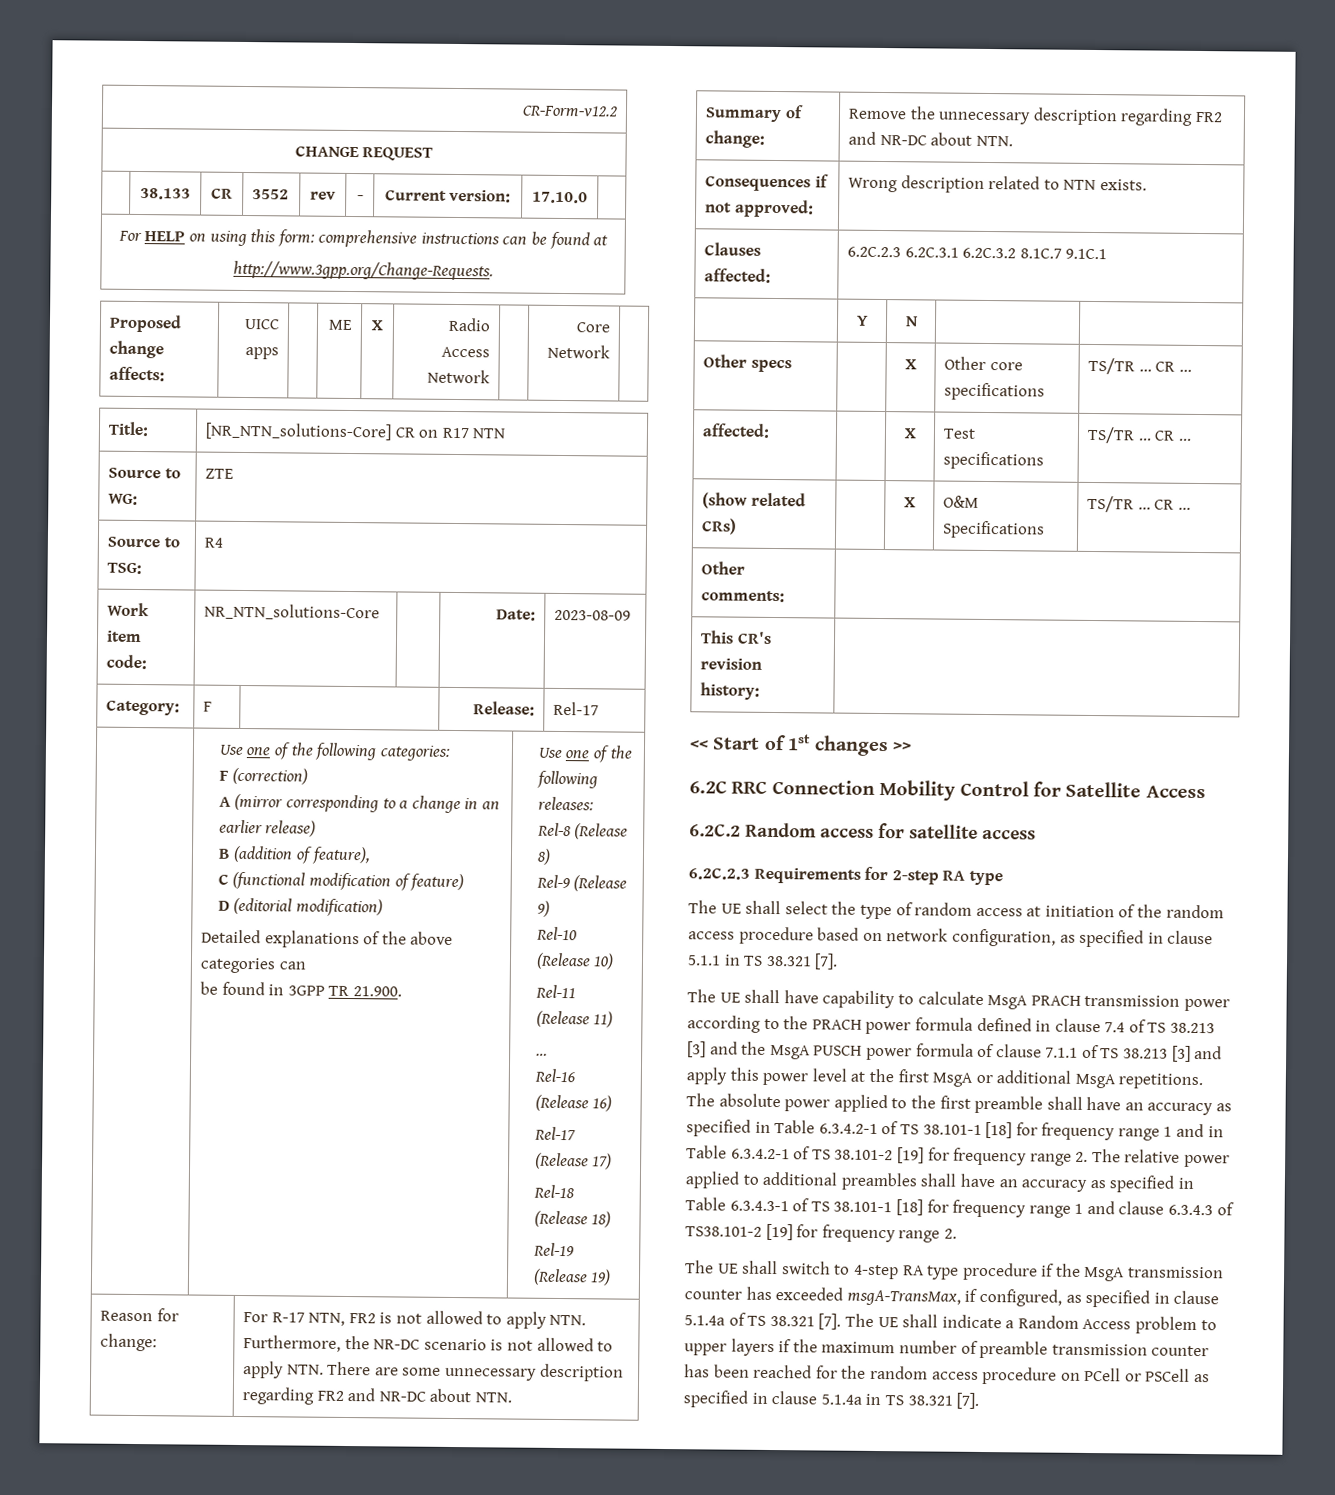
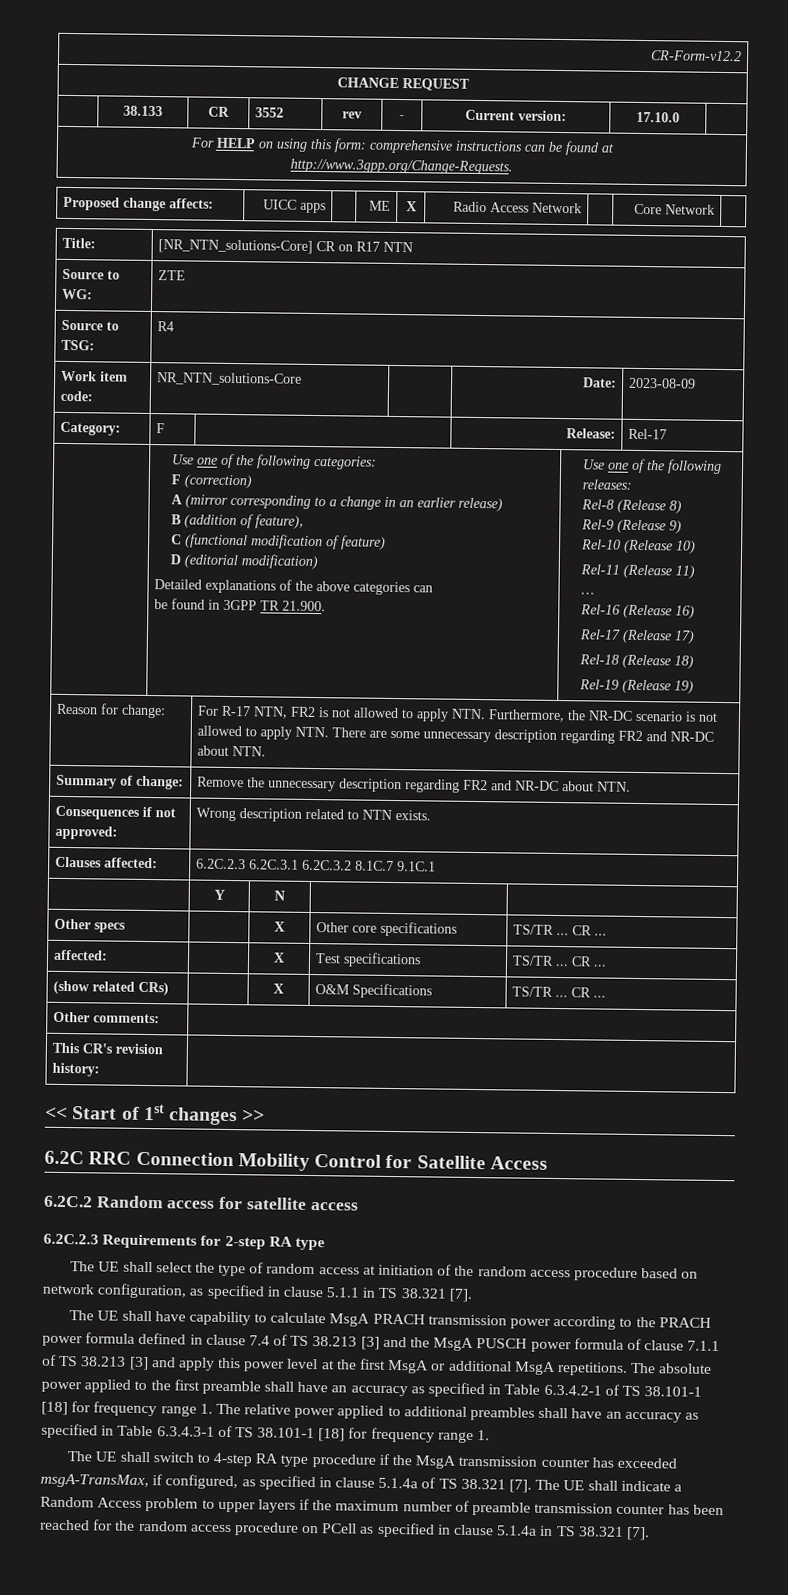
[1163,1123,1224,1138] [686,1145,1089,1166] 1 and in Table 6.3.4.2-1 of TS 38.101-2 [19] for frequency range 2. -> [199,1403,213,1414] 1.
[1074,1200,1234,1216] [685,1223,957,1243] 1 and clause 6.3.4.3 of TS38.101-2 [19] for frequency range 2. -> [477,1430,491,1441] 1.
[1124,1368,1191,1382] or PSCell -> (358, 1528) none

